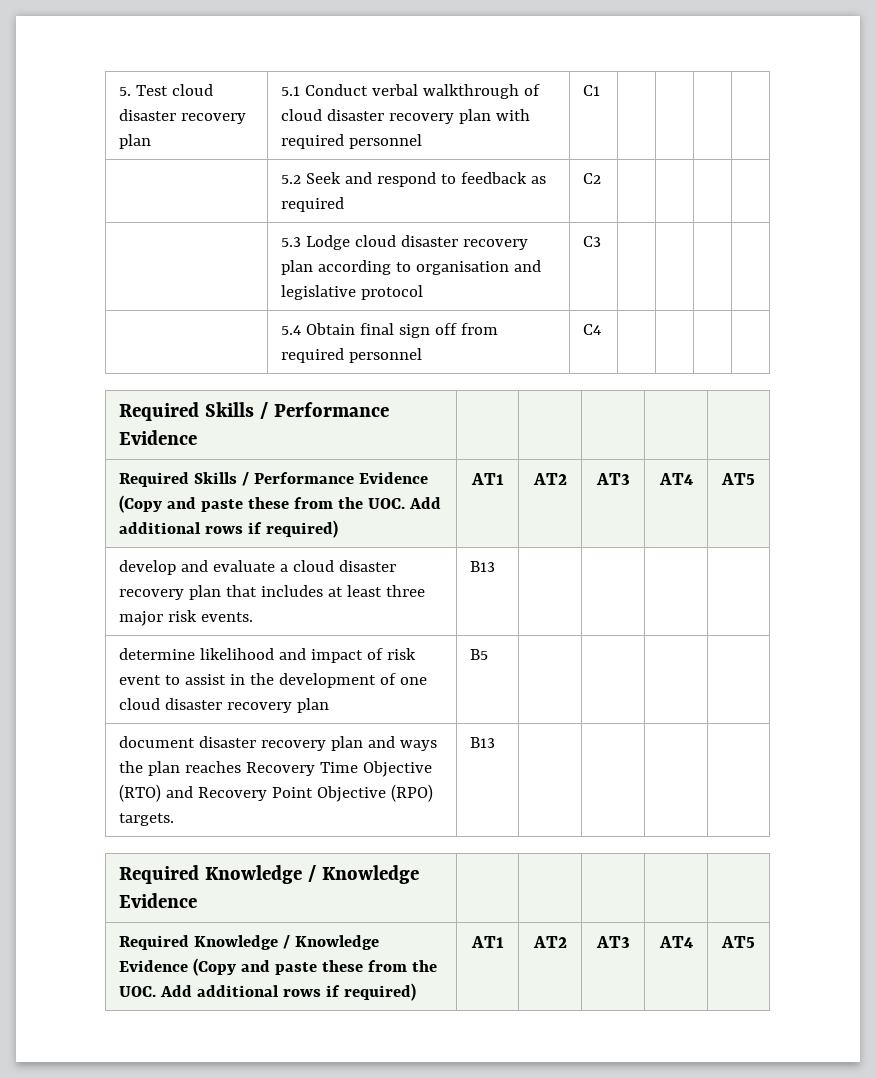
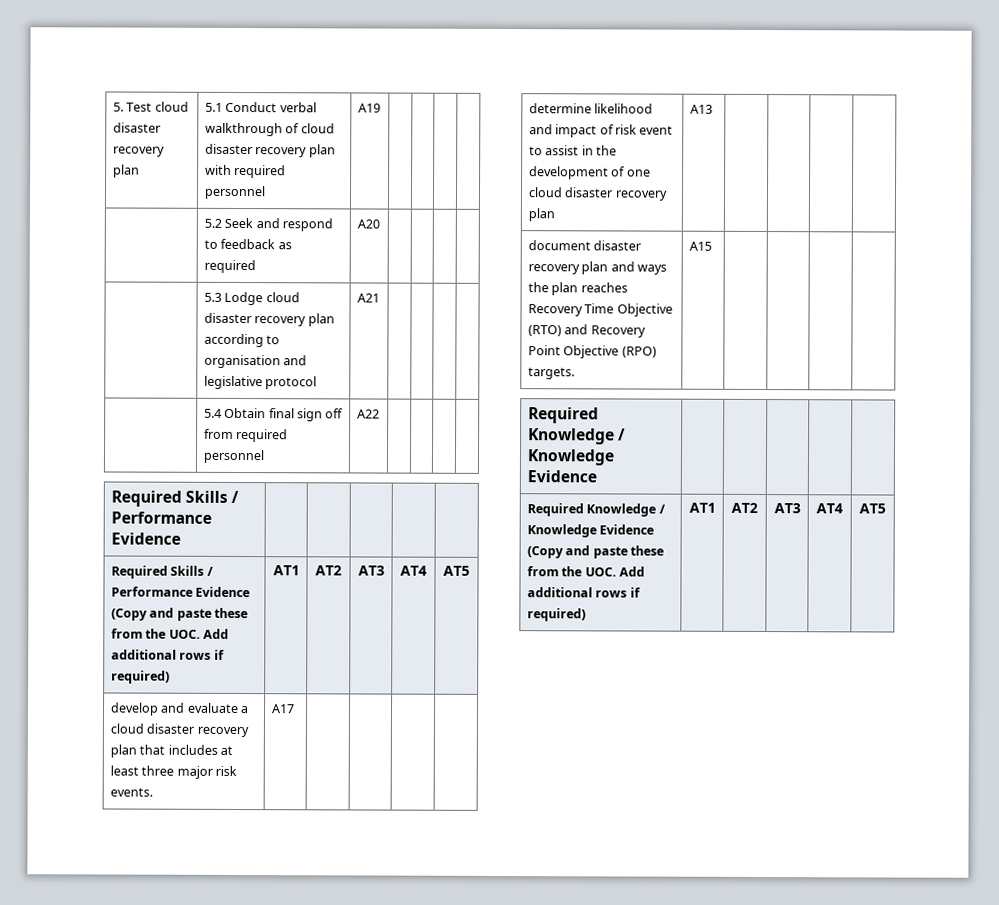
[583,85,601,96] C1 -> [357,103,381,113] A19
[583,173,602,184] C2 -> [356,219,380,229] A20
[583,236,602,247] C3 -> [356,293,380,303] A21
[583,324,602,335] C4 -> [356,409,380,419] A22
[470,561,496,572] B13 -> [270,704,295,714] A17
[470,649,489,660] B5 -> [689,104,713,114] A13
[470,737,496,748] B13 -> [688,241,712,251] A15

